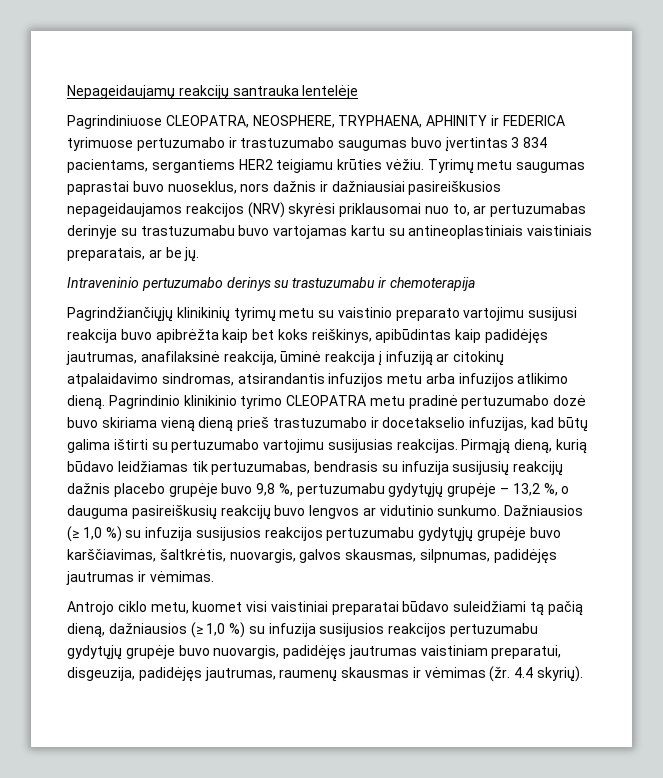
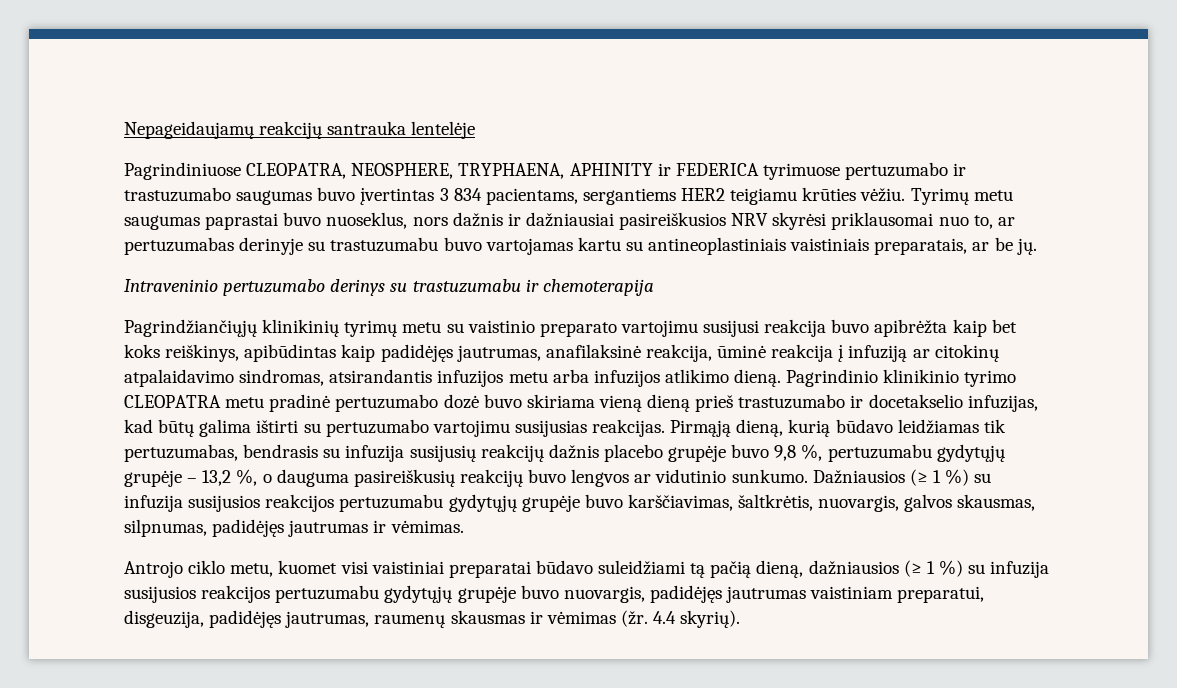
[67,202,285,218] nepageidaujamos reakcijos (NRV) -> [731,213,769,226] NRV
[82,527,102,540] 1,0 -> [932,470,941,483] 1
[206,623,226,636] 1,0 -> [926,561,935,574] 1

